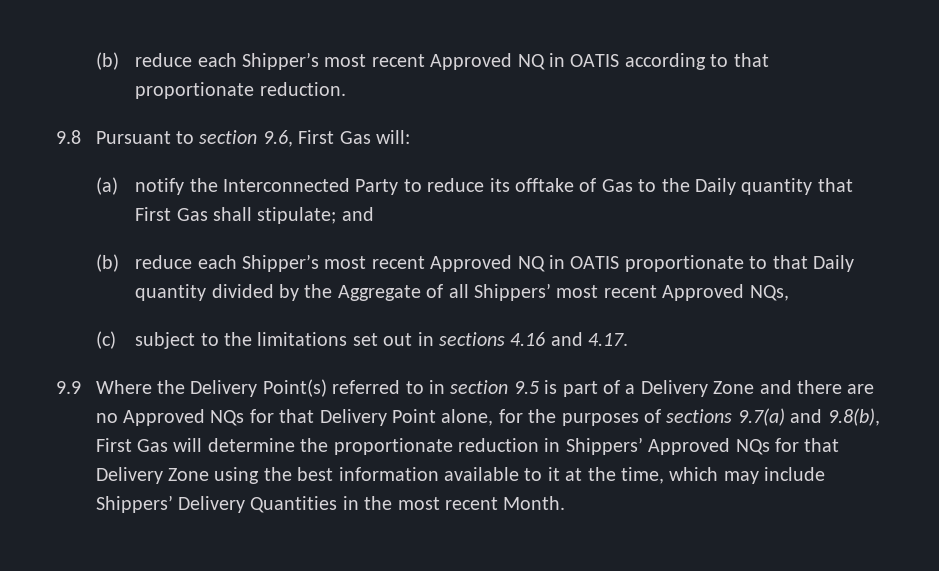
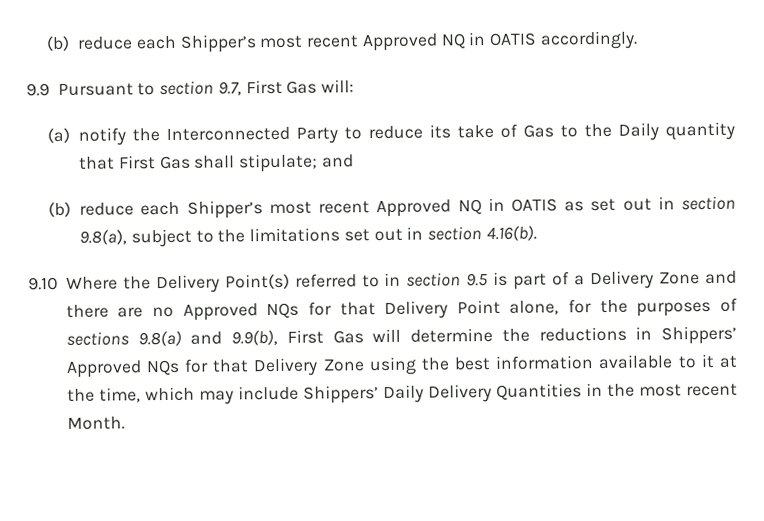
[624,53,769,70] [135,82,346,99] [56,130,81,144] according to that proportionate reduction. // 9.8 -> [539,30,638,50] [26,83,50,97] accordingly. // 9.9
[262,130,293,147] 9.6, -> [217,81,242,96] 9.7,
[515,178,575,192] offtake -> [457,124,495,139] take
[624,255,855,272] [135,283,789,301] [95,331,116,349] proportionate to that Daily quantity divided by the Aggregate of all Shippers’ most recent Approved NQs, // (c) -> [564,195,736,212] [79,229,128,245] as set out in section 9.8(a),
[439,332,629,346] [56,381,81,394] sections 4.16 and 4.17. // 9.9 -> [427,225,537,242] [28,277,58,291] section 4.16(b). // 9.10
[737,408,880,426] 9.7(a) and 9.8(b), -> [137,329,278,347] 9.8(a) and 9.9(b),
[333,438,540,455] proportionate reduction -> [538,326,627,342] reductions
(173, 504) none -> [382,384,424,404] Daily

